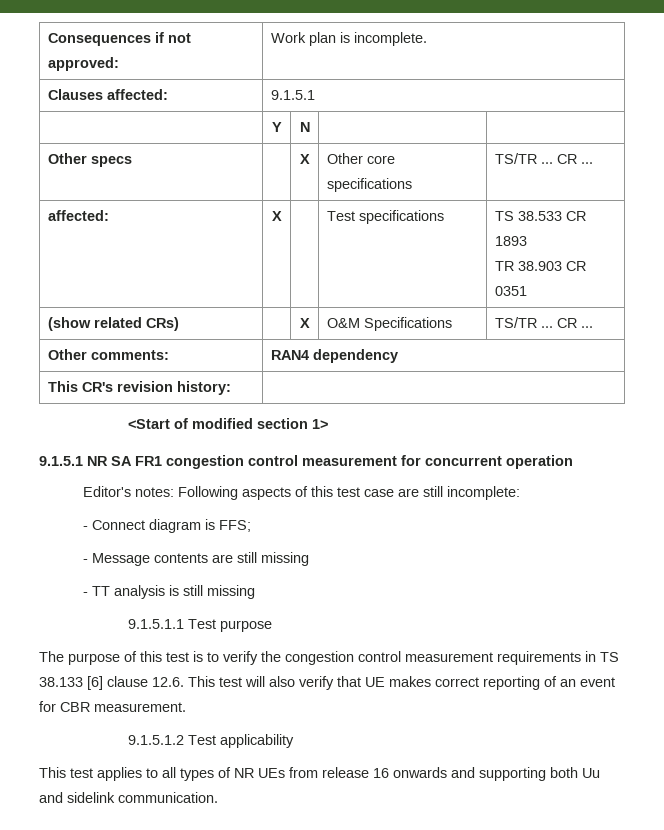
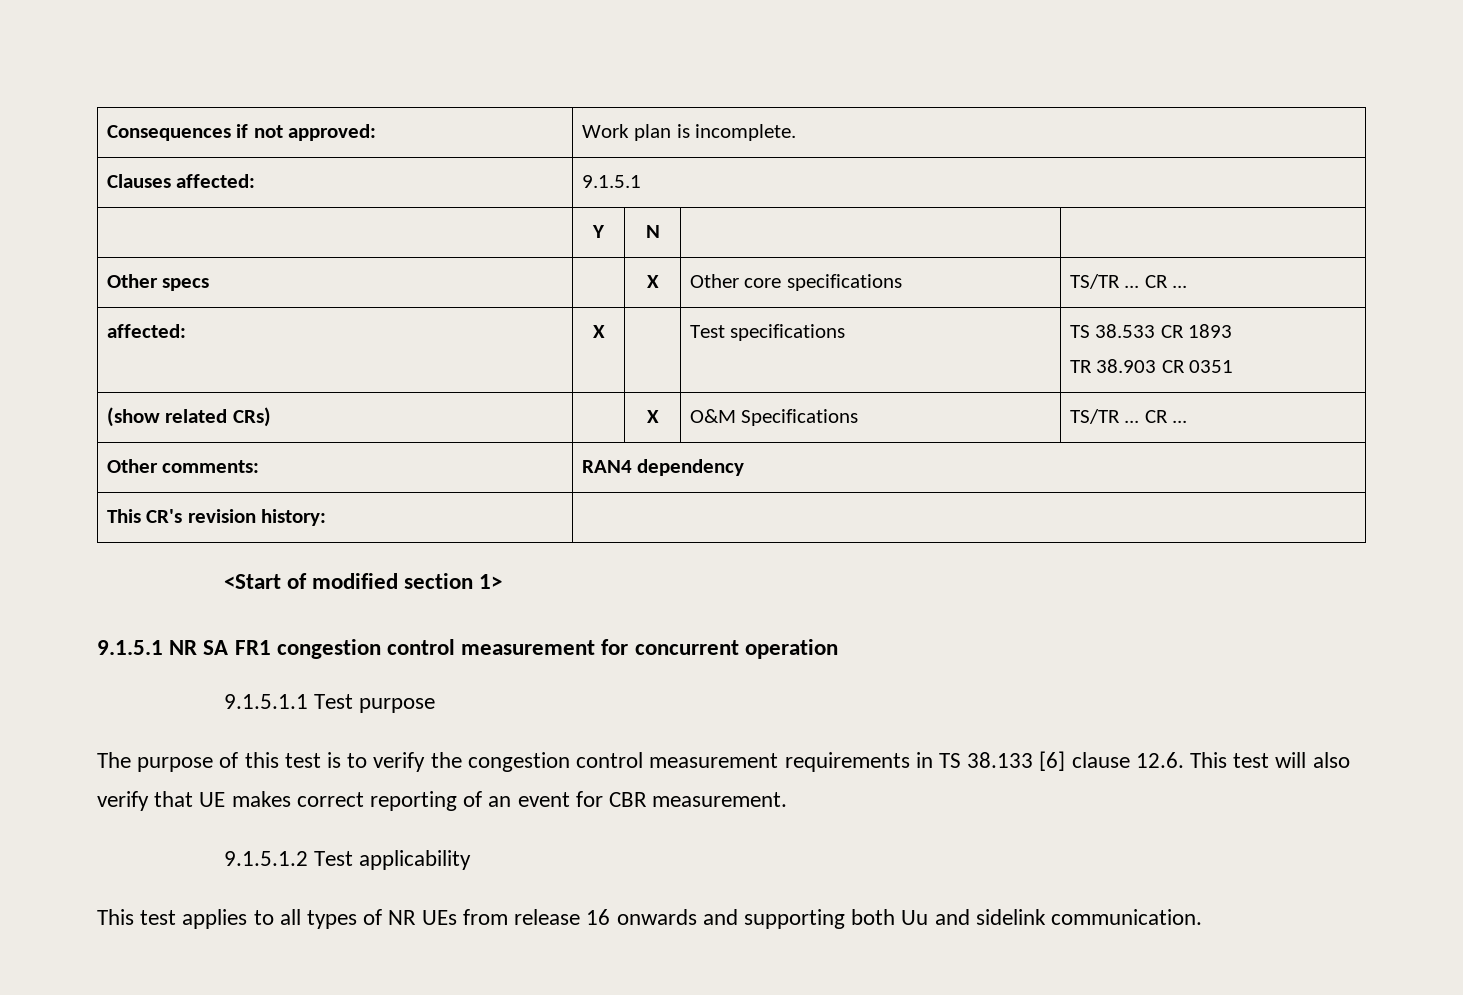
[83,486,521,500] [83,519,252,533] [83,552,310,566] [83,585,256,599] // Editor's notes: Following aspects of this test case are still incomplete: // - Connect diagram is FFS; // - Message contents are still missing // - TT analysis is still missing -> (838, 649) none

